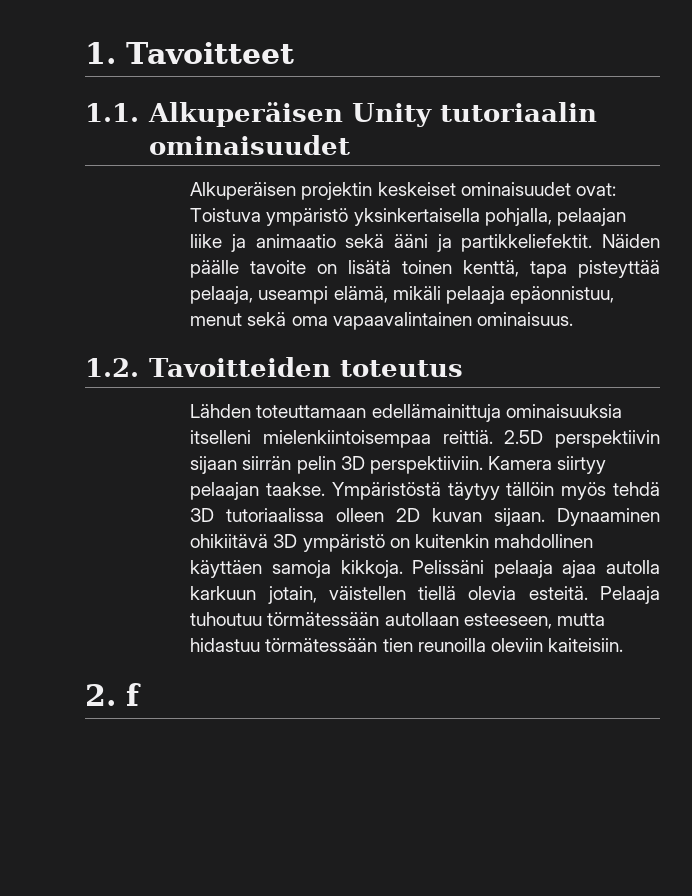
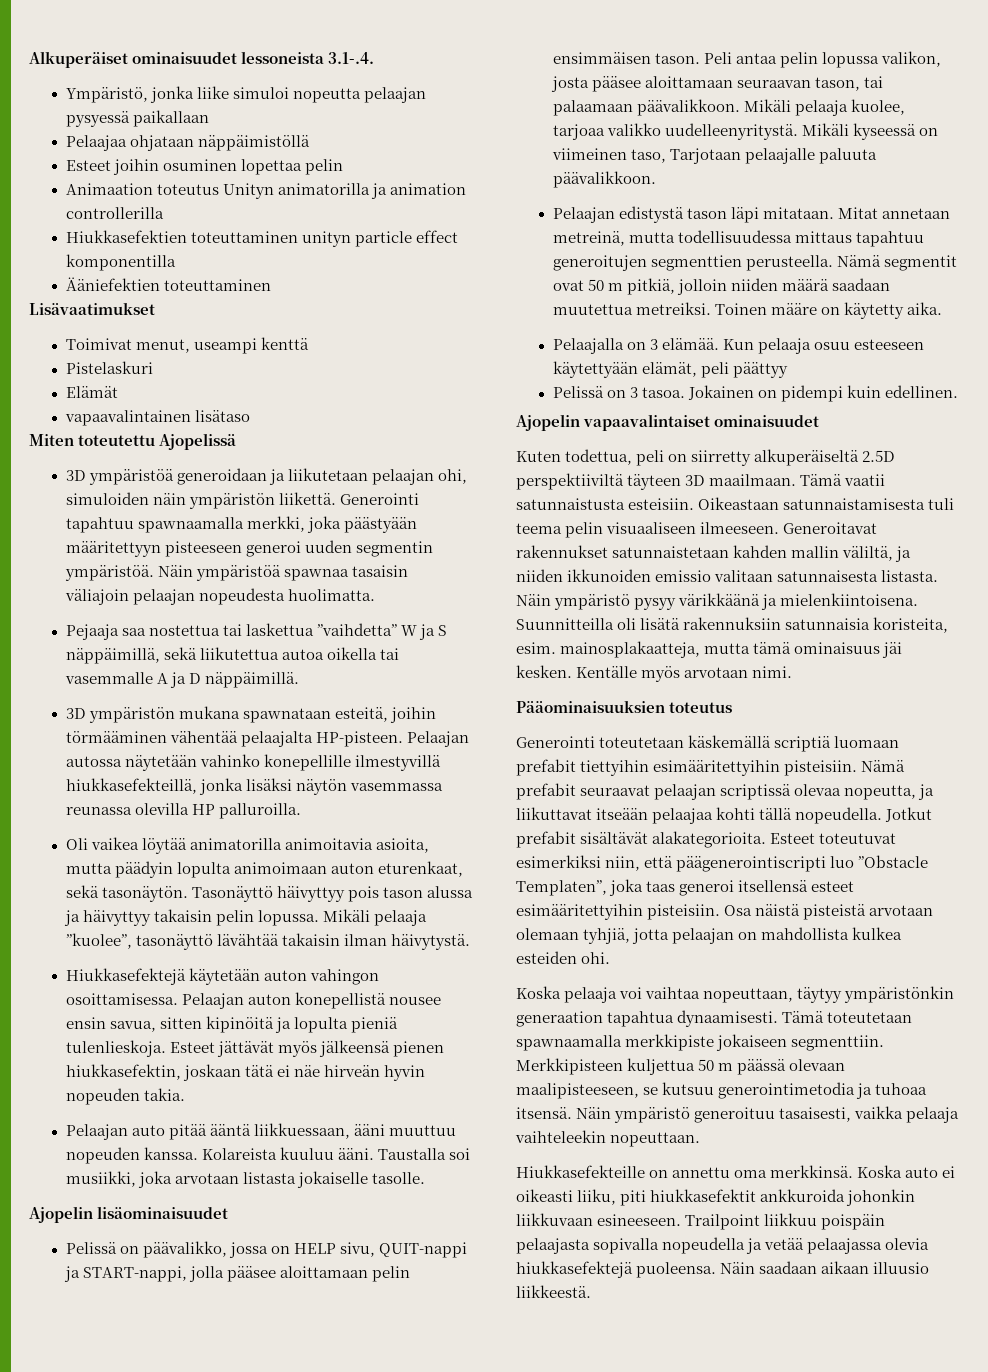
[85,42,295,64] [85,102,597,127] [148,135,350,155] [190,182,616,200] [190,208,626,226] [190,234,660,252] [190,260,660,278] [190,286,614,304] [190,312,573,330] [85,357,464,377] [190,404,622,422] [190,430,661,448] [190,456,607,474] [190,482,661,500] [190,508,660,526] [190,534,593,552] [190,560,660,578] [190,586,661,604] [190,612,605,629] [190,638,623,652] [85,683,141,706] 1. Tavoitteet // 1.1. Alkuperäisen Unity tutoriaalin ominaisuudet // Alkuperäisen projektin keskeiset ominaisuudet ovat: Toistuva ympäristö yksinkertaisella pohjalla, pelaajan liike ja animaatio sekä ääni ja partikkeliefektit. Näiden päälle tavoite on lisätä toinen kenttä, tapa pisteyttää pelaaja, useampi elämä, mikäli pelaaja epäonnistuu, menut sekä oma vapaavalintainen ominaisuus. // 1.2. Tavoitteiden toteutus // Lähden toteuttamaan edellämainittuja ominaisuuksia itselleni mielenkiintoisempaa reittiä. 2.5D perspektiivin sijaan siirrän pelin 3D perspektiiviin. Kamera siirtyy pelaajan taakse. Ympäristöstä täytyy tällöin myös tehdä 3D tutoriaalissa olleen 2D kuvan sijaan. Dynaaminen ohikiitävä 3D ympäristö on kuitenkin mahdollinen käyttäen samoja kikkoja. Pelissäni pelaaja ajaa autolla karkuun jotain, väistellen tiellä olevia esteitä. Pelaaja tuhoutuu törmätessään autollaan esteeseen, mutta hidastuu törmätessään tien reunoilla oleviin kaiteisiin. // 2. f -> [29,51,375,68] [65,86,426,103] [65,110,209,127] [65,135,310,151] [65,159,343,175] [65,183,466,199] [65,207,164,219] [65,230,458,247] [65,254,176,271] [65,277,271,291] [29,302,155,315] [65,337,309,354] [65,361,153,374] [65,386,118,398] [64,410,250,426] [29,433,237,450] [65,468,467,485] [65,492,419,509] [65,516,417,533] [65,540,433,557] [64,565,408,581] [64,588,375,605] [65,623,447,640] [65,647,399,664] [64,672,299,688] [65,706,436,723] [65,731,469,747] [65,754,441,771] [65,778,443,795] [65,803,301,819] [65,837,429,854] [65,861,463,878] [65,885,473,902] [63,909,427,926] [65,933,470,950] [65,968,379,985] [65,992,441,1009] [65,1016,398,1033] [65,1040,444,1057] [65,1064,425,1081] [65,1088,185,1105] [65,1123,456,1140] [65,1147,470,1164] [65,1171,425,1188] [29,1206,229,1223] [65,1241,467,1258] [63,1266,410,1282] [552,51,941,68] [550,76,883,92] [552,99,905,116] [552,123,938,140] [551,148,877,164] [552,171,656,188] [552,206,950,223] [552,230,924,247] [552,255,957,271] [552,278,890,295] [552,302,942,319] [552,338,924,354] [552,361,788,378] [552,385,958,402] [516,414,820,431] [516,449,896,466] [516,473,886,490] [516,497,955,510] [516,522,878,538] [516,545,912,562] [516,569,939,582] [516,593,919,610] [516,617,949,633] [516,641,903,658] [516,665,793,682] [516,700,733,713] [516,735,900,752] [516,759,906,776] [516,783,935,800] [516,807,933,824] [516,831,897,848] [516,855,929,872] [516,879,855,896] [516,904,934,920] [516,927,903,944] [516,951,611,964] [516,986,955,1003] [516,1010,913,1027] [516,1034,885,1051] [516,1058,846,1075] [516,1082,928,1099] [516,1106,960,1123] [515,1130,701,1147] [516,1165,956,1178] [516,1189,916,1206] [516,1213,886,1230] [516,1237,930,1254] [516,1261,930,1278] [516,1285,591,1298] Alkuperäiset ominaisuudet lessoneista 3.1-.4. // Ympäristö, jonka liike simuloi nopeutta pelaajan pysyessä paikallaan // Pelaajaa ohjataan näppäimistöllä // Esteet joihin osuminen lopettaa pelin // Animaation toteutus Unityn animatorilla ja animation controllerilla // Hiukkasefektien toteuttaminen unityn particle effect komponentilla // Ääniefektien toteuttaminen // Lisävaatimukset // Toimivat menut, useampi kenttä // Pistelaskuri // Elämät // vapaavalintainen lisätaso // Miten toteutettu Ajopelissä // 3D ympäristöä generoidaan ja liikutetaan pelaajan ohi, simuloiden näin ympäristön liikettä. Generointi tapahtuu spawnaamalla merkki, joka päästyään määritettyyn pisteeseen generoi uuden segmentin ympäristöä. Näin ympäristöä spawnaa tasaisin väliajoin pelaajan nopeudesta huolimatta. // Pejaaja saa nostettua tai laskettua ”vaihdetta” W ja S näppäimillä, sekä liikutettua autoa oikella tai vasemmalle A ja D näppäimillä. // 3D ympäristön mukana spawnataan esteitä, joihin törmääminen vähentää pelaajalta HP-pisteen. Pelaajan autossa näytetään vahinko konepellille ilmestyvillä hiukkasefekteillä, jonka lisäksi näytön vasemmassa reunassa olevilla HP palluroilla. // Oli vaikea löytää animatorilla animoitavia asioita, mutta päädyin lopulta animoimaan auton eturenkaat, sekä tasonäytön. Tasonäyttö häivyttyy pois tason alussa ja häivyttyy takaisin pelin lopussa. Mikäli pelaaja ”kuolee”, tasonäyttö lävähtää takaisin ilman häivytystä. // Hiukkasefektejä käytetään auton vahingon osoittamisessa. Pelaajan auton konepellistä nousee ensin savua, sitten kipinöitä ja lopulta pieniä tulenlieskoja. Esteet jättävät myös jälkeensä pienen hiukkasefektin, joskaan tätä ei näe hirveän hyvin nopeuden takia. // Pelaajan auto pitää ääntä liikkuessaan, ääni muuttuu nopeuden kanssa. Kolareista kuuluu ääni. Taustalla soi musiikki, joka arvotaan listasta jokaiselle tasolle. // Ajopelin lisäominaisuudet // Pelissä on päävalikko, jossa on HELP sivu, QUIT-nappi ja START-nappi, jolla pääsee aloittamaan pelin ensimmäisen tason. Peli antaa pelin lopussa valikon, josta pääsee aloittamaan seuraavan tason, tai palaamaan päävalikkoon. Mikäli pelaaja kuolee, tarjoaa valikko uudelleenyritystä. Mikäli kyseessä on viimeinen taso, Tarjotaan pelaajalle paluuta päävalikkoon. // Pelaajan edistystä tason läpi mitataan. Mitat annetaan metreinä, mutta todellisuudessa mittaus tapahtuu generoitujen segmenttien perusteella. Nämä segmentit ovat 50 m pitkiä, jolloin niiden määrä saadaan muutettua metreiksi. Toinen määre on käytetty aika. // Pelaajalla on 3 elämää. Kun pelaaja osuu esteeseen käytettyään elämät, peli päättyy // Pelissä on 3 tasoa. Jokainen on pidempi kuin edellinen. // Ajopelin vapaavalintaiset ominaisuudet // Kuten todettua, peli on siirretty alkuperäiseltä 2.5D perspektiiviltä täyteen 3D maailmaan. Tämä vaatii satunnaistusta esteisiin. Oikeastaan satunnaistamisesta tuli teema pelin visuaaliseen ilmeeseen. Generoitavat rakennukset satunnaistetaan kahden mallin väliltä, ja niiden ikkunoiden emissio valitaan satunnaisesta listasta. Näin ympäristö pysyy värikkäänä ja mielenkiintoisena. Suunnitteilla oli lisätä rakennuksiin satunnaisia koristeita, esim. mainosplakaatteja, mutta tämä ominaisuus jäi kesken. Kentälle myös arvotaan nimi. // Pääominaisuuksien toteutus // Generointi toteutetaan käskemällä scriptiä luomaan prefabit tiettyihin esimääritettyihin pisteisiin. Nämä prefabit seuraavat pelaajan scriptissä olevaa nopeutta, ja liikuttavat itseään pelaajaa kohti tällä nopeudella. Jotkut prefabit sisältävät alakategorioita. Esteet toteutuvat esimerkiksi niin, että päägenerointiscripti luo ”Obstacle Templaten”, joka taas generoi itsellensä esteet esimääritettyihin pisteisiin. Osa näistä pisteistä arvotaan olemaan tyhjiä, jotta pelaajan on mahdollista kulkea esteiden ohi. // Koska pelaaja voi vaihtaa nopeuttaan, täytyy ympäristönkin generaation tapahtua dynaamisesti. Tämä toteutetaan spawnaamalla merkkipiste jokaiseen segmenttiin. Merkkipisteen kuljettua 50 m päässä olevaan maalipisteeseen, se kutsuu generointimetodia ja tuhoaa itsensä. Näin ympäristö generoituu tasaisesti, vaikka pelaaja vaihteleekin nopeuttaan. // Hiukkasefekteille on annettu oma merkkinsä. Koska auto ei oikeasti liiku, piti hiukkasefektit ankkuroida johonkin liikkuvaan esineeseen. Trailpoint liikkuu poispäin pelaajasta sopivalla nopeudella ja vetää pelaajassa olevia hiukkasefektejä puoleensa. Näin saadaan aikaan illuusio liikkeestä.

